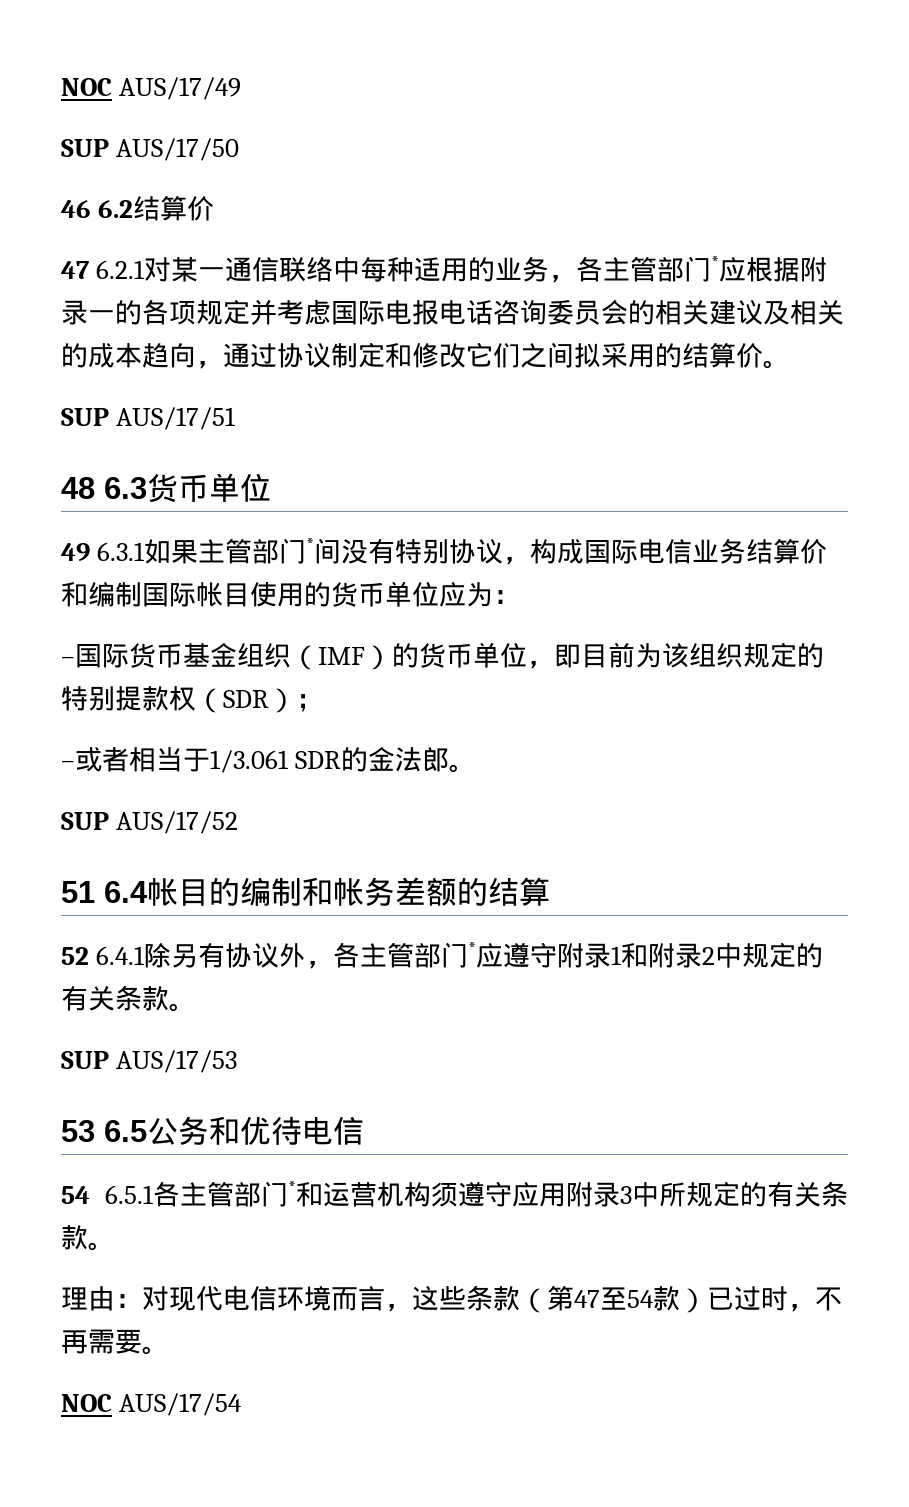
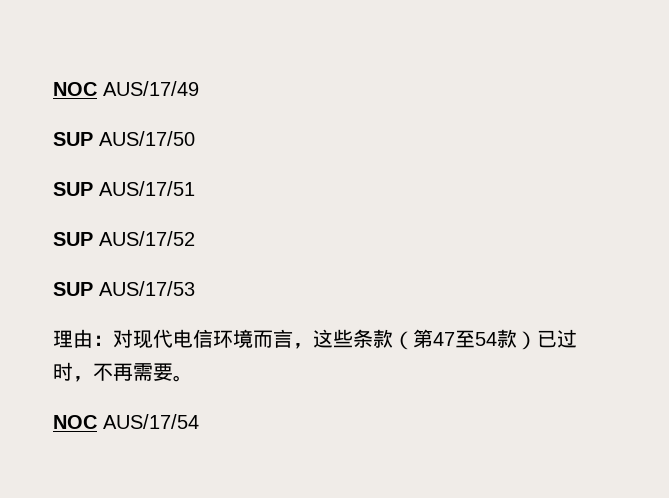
[61,195,215,221] [61,256,828,283] [61,299,844,325] [61,342,790,369] [61,407,237,430] [61,473,271,503] [61,538,828,565] [61,581,520,607] [61,642,824,670] [61,686,323,713] [61,747,477,773] [61,811,239,834] [61,877,550,906] [61,942,824,969] [61,985,196,1012] [61,1050,238,1073] [61,1116,364,1145] [61,1181,848,1207] [61,1225,115,1251] 46 6.2结算价 // 47 6.2.1对某一通信联络中每种适用的业务，各主管部门*应根据附录一的各项规定并考虑国际电报电话咨询委员会的相关建议及相关的成本趋向，通过协议制定和修改它们之间拟采用的结算价。 // SUP AUS/17/51 // 48 6.3货币单位 // 49 6.3.1如果主管部门*间没有特别协议，构成国际电信业务结算价和编制国际帐目使用的货币单位应为： // –国际货币基金组织（IMF）的货币单位，即目前为该组织规定的特别提款权（SDR）； // –或者相当于1/3.061 SDR的金法郎。 // SUP AUS/17/52 // 51 6.4帐目的编制和帐务差额的结算 // 52 6.4.1除另有协议外，各主管部门*应遵守附录1和附录2中规定的有关条款。 // SUP AUS/17/53 // 53 6.5公务和优待电信 // 54 6.5.1各主管部门*和运营机构须遵守应用附录3中所规定的有关条款。 -> [53,181,195,196] [53,231,195,246] [53,281,195,296] SUP AUS/17/51 // SUP AUS/17/52 // SUP AUS/17/53

